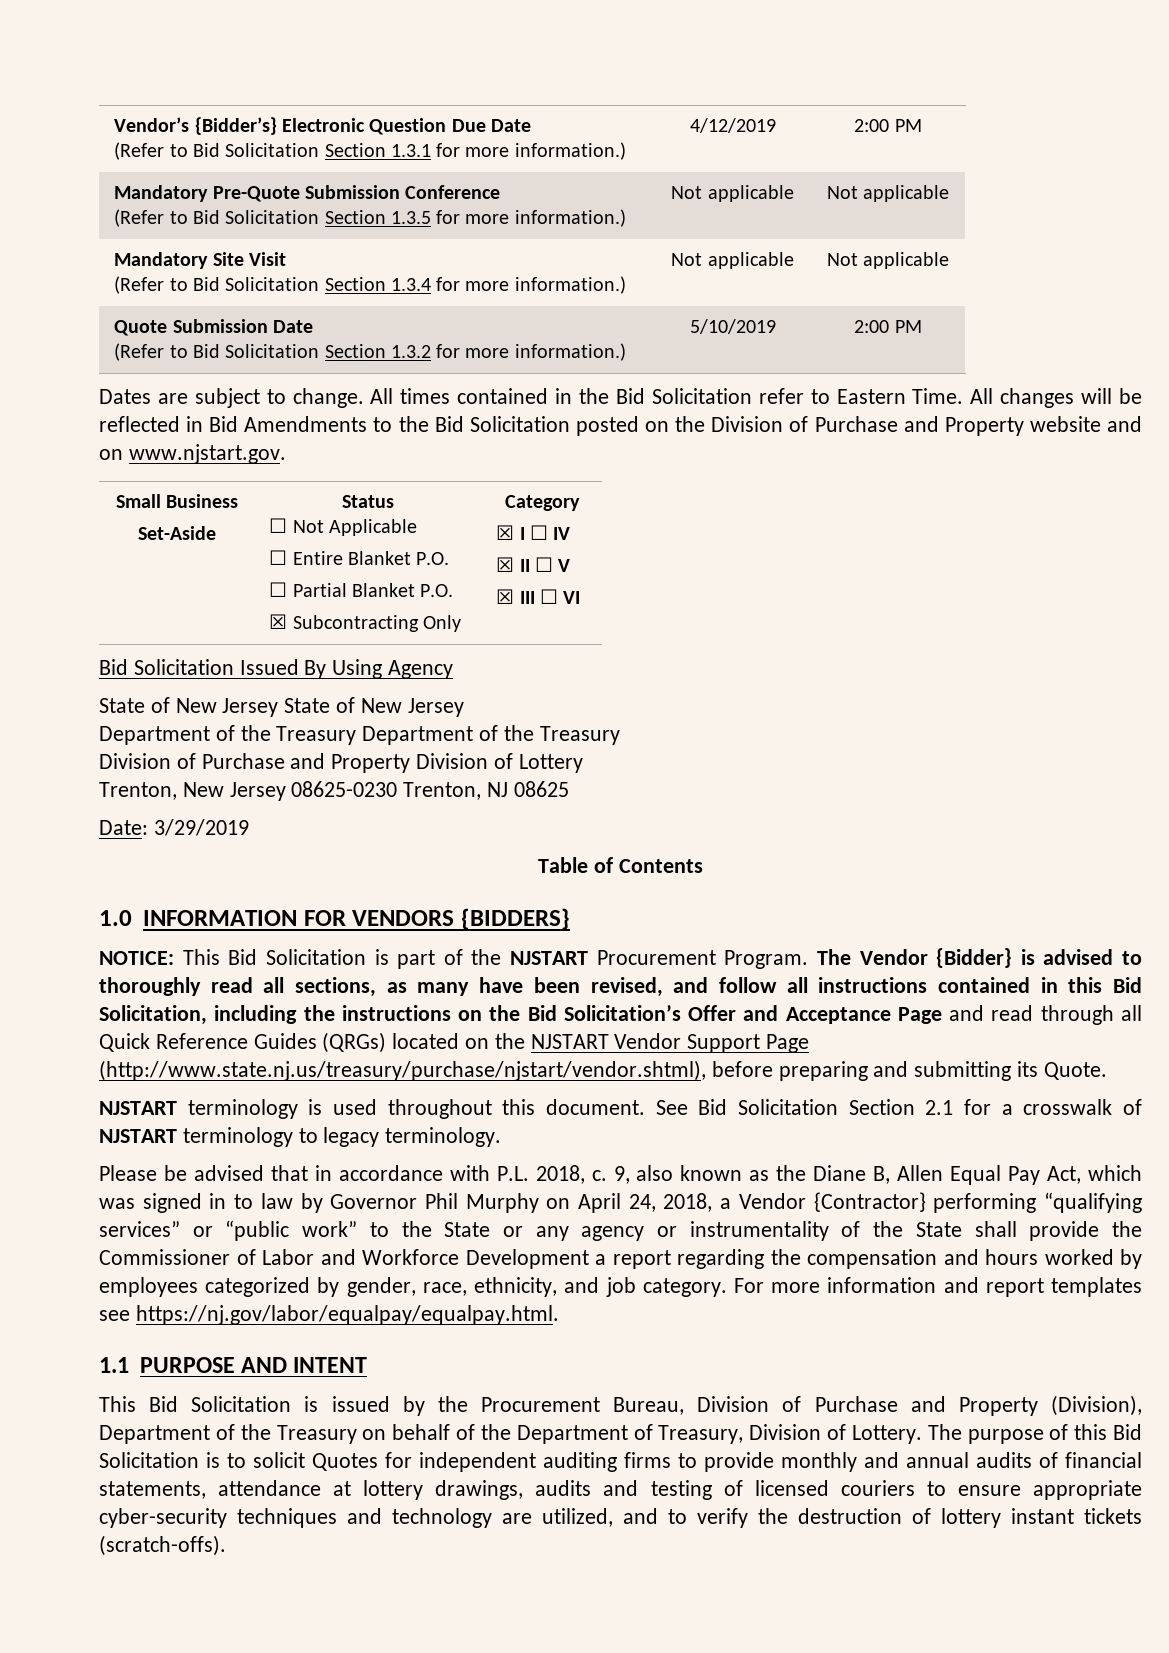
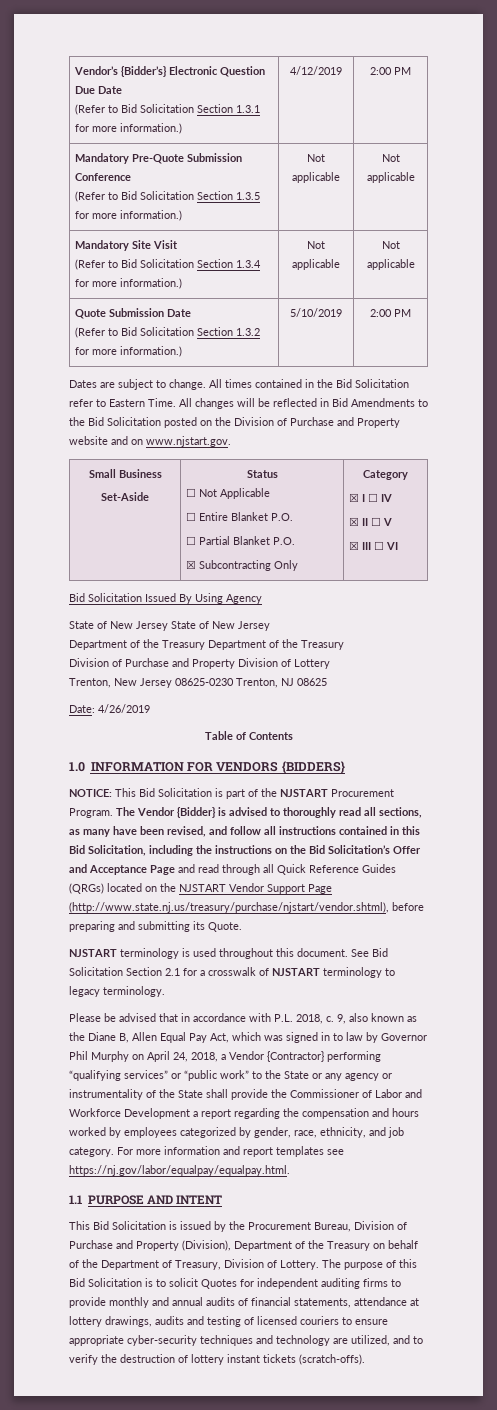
[153,819,249,836] 3/29/2019 -> [98,704,150,713] 4/26/2019

